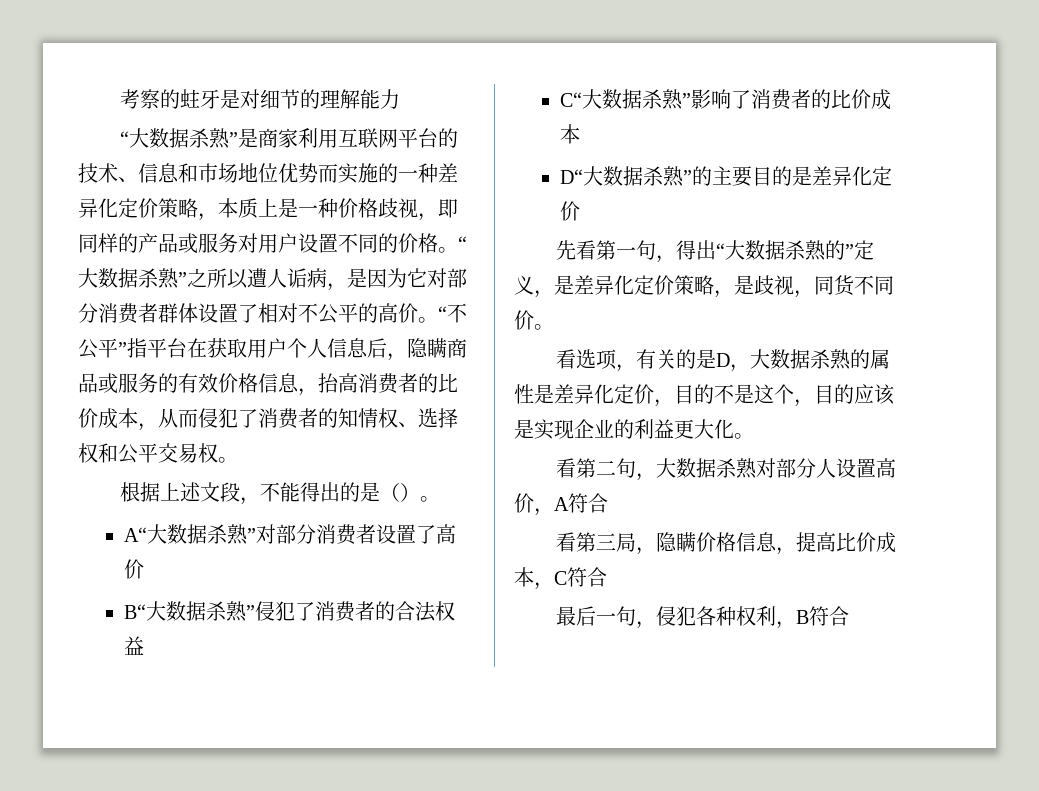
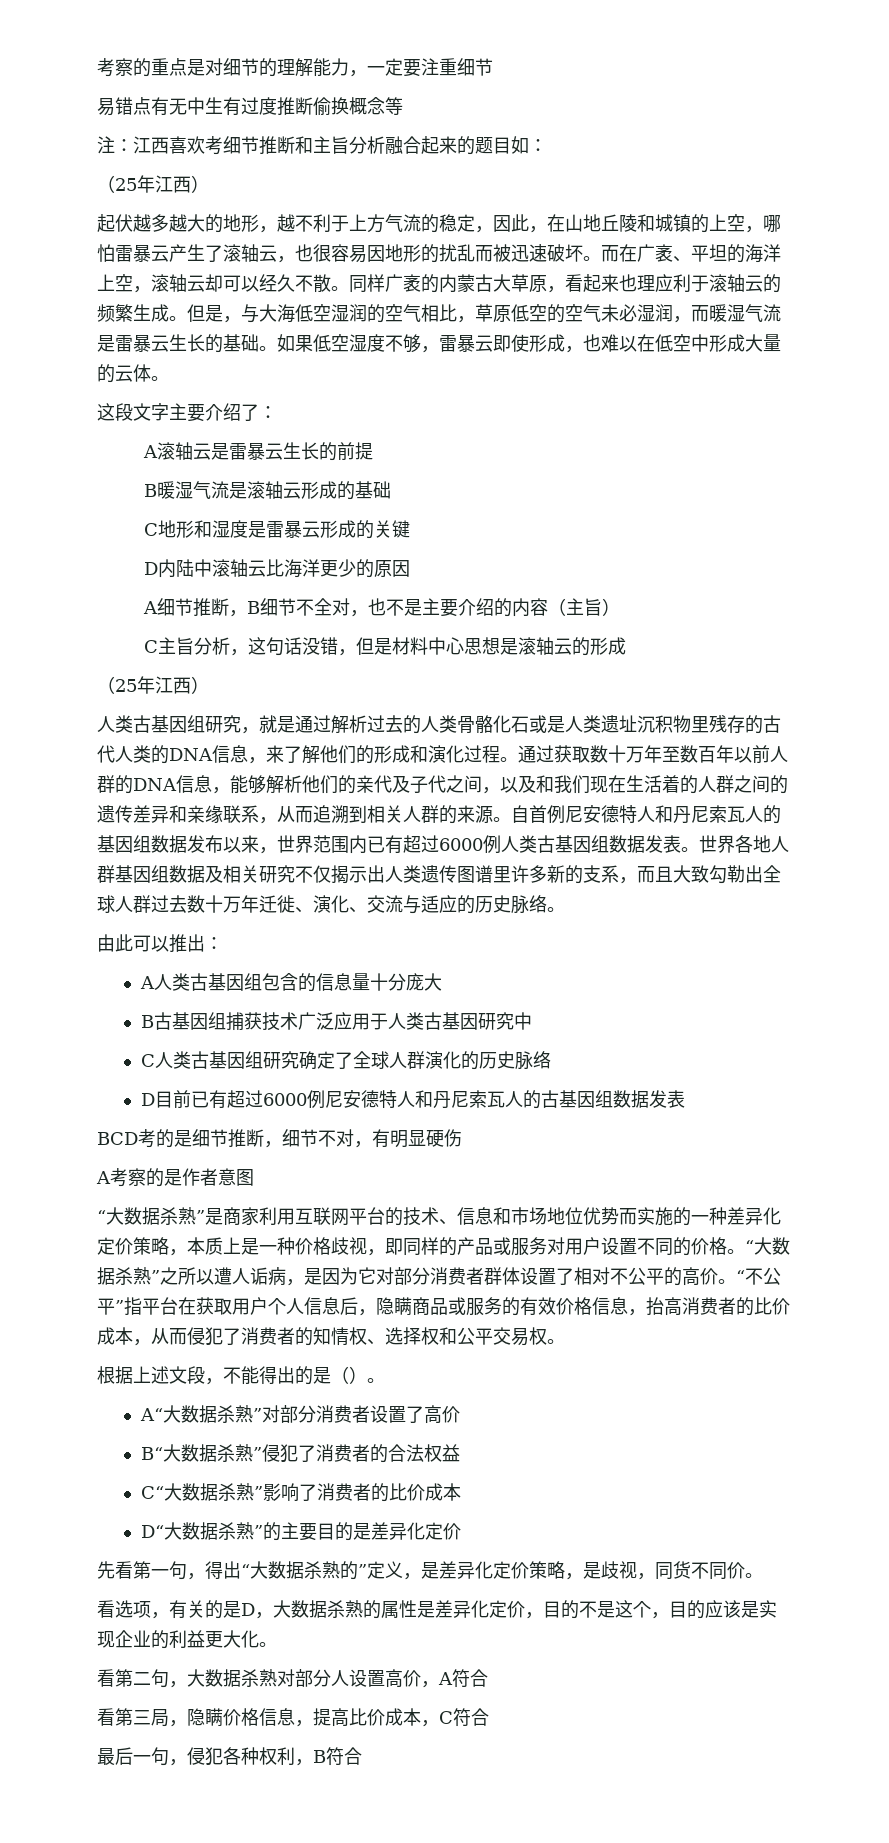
[120,89,221,109] 考察的蛀牙 -> [97,58,187,77] 考察的重点
(401, 99) none -> [349,58,493,77] [97,97,403,116] [97,136,547,155] [97,175,209,193] [97,214,781,233] [97,244,781,263] [97,274,781,293] [97,304,781,323] [97,334,781,353] [97,364,169,383] [97,403,277,422] [143,442,374,461] [144,481,392,500] [144,520,411,539] [144,559,411,578] [143,598,621,617] [144,637,627,656] [97,676,209,694] [97,715,781,734] [97,745,788,764] [97,775,788,794] [97,805,781,824] [97,835,789,854] [97,865,781,884] [97,895,565,914] [97,934,223,953] [139,973,442,992] [140,1012,532,1031] [140,1051,551,1070] [140,1090,685,1109] [97,1129,462,1148] [96,1168,254,1187] ，一定要注重细节 // 易错点有无中生有过度推断偷换概念等 // 注：江西喜欢考细节推断和主旨分析融合起来的题目如： // （25年江西） // 起伏越多越大的地形，越不利于上方气流的稳定，因此，在山地丘陵和城镇的上空，哪怕雷暴云产生了滚轴云，也很容易因地形的扰乱而被迅速破坏。而在广袤、平坦的海洋上空，滚轴云却可以经久不散。同样广袤的内蒙古大草原，看起来也理应利于滚轴云的频繁生成。但是，与大海低空湿润的空气相比，草原低空的空气未必湿润，而暖湿气流是雷暴云生长的基础。如果低空湿度不够，雷暴云即使形成，也难以在低空中形成大量的云体。 // 这段文字主要介绍了： // A滚轴云是雷暴云生长的前提 // B暖湿气流是滚轴云形成的基础 // C地形和湿度是雷暴云形成的关键 // D内陆中滚轴云比海洋更少的原因 // A细节推断，B细节不全对，也不是主要介绍的内容（主旨） // C主旨分析，这句话没错，但是材料中心思想是滚轴云的形成 // （25年江西） // 人类古基因组研究，就是通过解析过去的人类骨骼化石或是人类遗址沉积物里残存的古代人类的DNA信息，来了解他们的形成和演化过程。通过获取数十万年至数百年以前人群的DNA信息，能够解析他们的亲代及子代之间，以及和我们现在生活着的人群之间的遗传差异和亲缘联系，从而追溯到相关人群的来源。自首例尼安德特人和丹尼索瓦人的基因组数据发布以来，世界范围内已有超过6000例人类古基因组数据发表。世界各地人群基因组数据及相关研究不仅揭示出人类遗传图谱里许多新的支系，而且大致勾勒出全球人群过去数十万年迁徙、演化、交流与适应的历史脉络。 // 由此可以推出： // A人类古基因组包含的信息量十分庞大 // B古基因组捕获技术广泛应用于人类古基因研究中 // C人类古基因组研究确定了全球人群演化的历史脉络 // D目前已有超过6000例尼安德特人和丹尼索瓦人的古基因组数据发表 // BCD考的是细节推断，细节不对，有明显硬伤 // A考察的是作者意图

